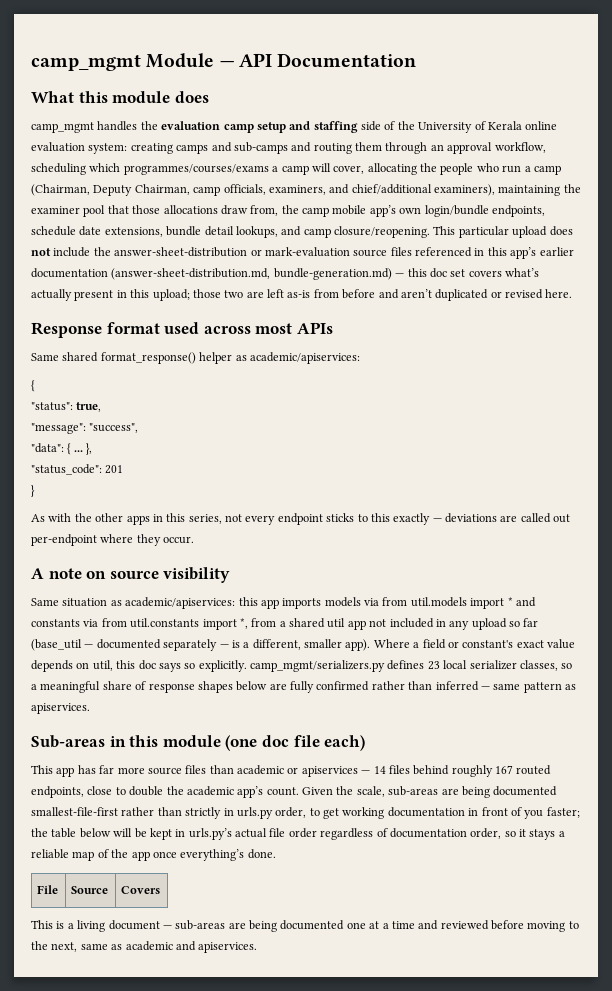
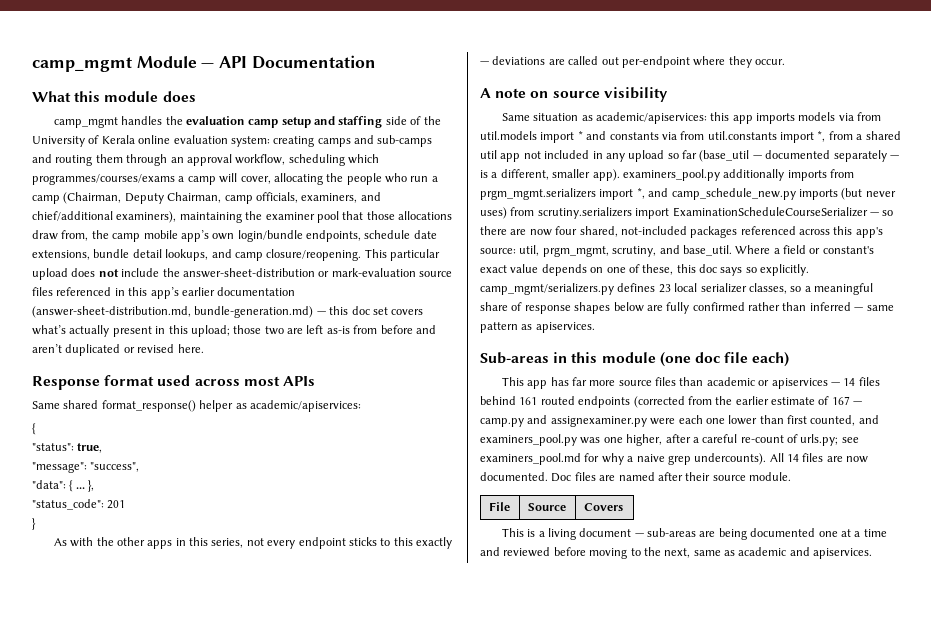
(371, 645) none -> [622,169,854,181] [480,188,896,200] [480,207,894,219] [480,226,883,238] [480,245,732,257] examiners_pool.py additionally imports from prgm_mgmt.serializers import *, and camp_schedule_new.py imports (but never uses) from scrutiny.serializers import ExaminationScheduleCourseSerializer — so there are now four shared, not-included packages referenced across this app's source: util, prgm_mgmt, scrutiny, and base_util.
[92,660,113,671] util, -> [606,264,674,275] one of these,
[451,765,552,777] [31,786,558,798] [31,807,580,819] [31,828,565,840] [31,849,276,861] roughly 167 routed endpoints, close to double the academic app’s count. Given the scale, sub-areas are being documented smallest-file-first rather than strictly in urls.py order, to get working documentation in front of you faster; the table below will be kept in urls.py’s actual file order regardless of documentation order, so it stays a reliable map of the app once everything’s done. -> [519,396,863,408] [480,415,879,427] [480,434,859,446] [480,453,869,465] [480,472,791,482] 161 routed endpoints (corrected from the earlier estimate of 167 — camp.py and assignexaminer.py were each one lower than first counted, and examiners_pool.py was one higher, after a careful re-count of urls.py; see examiners_pool.md for why a naive grep undercounts). All 14 files are now documented. Doc files are named after their source module.

